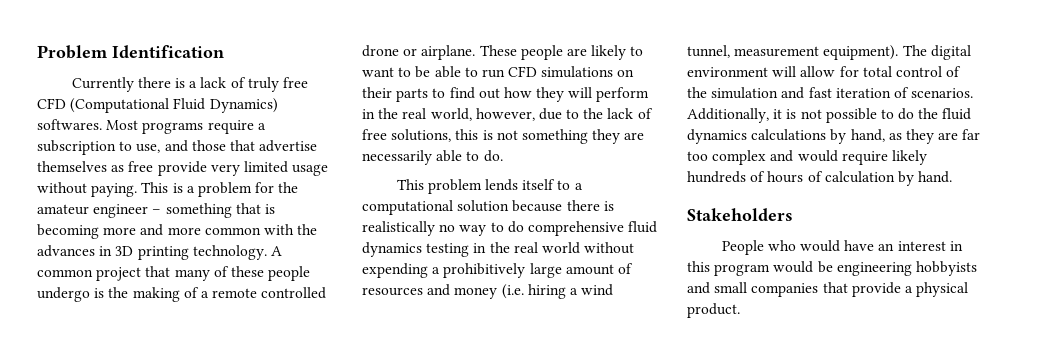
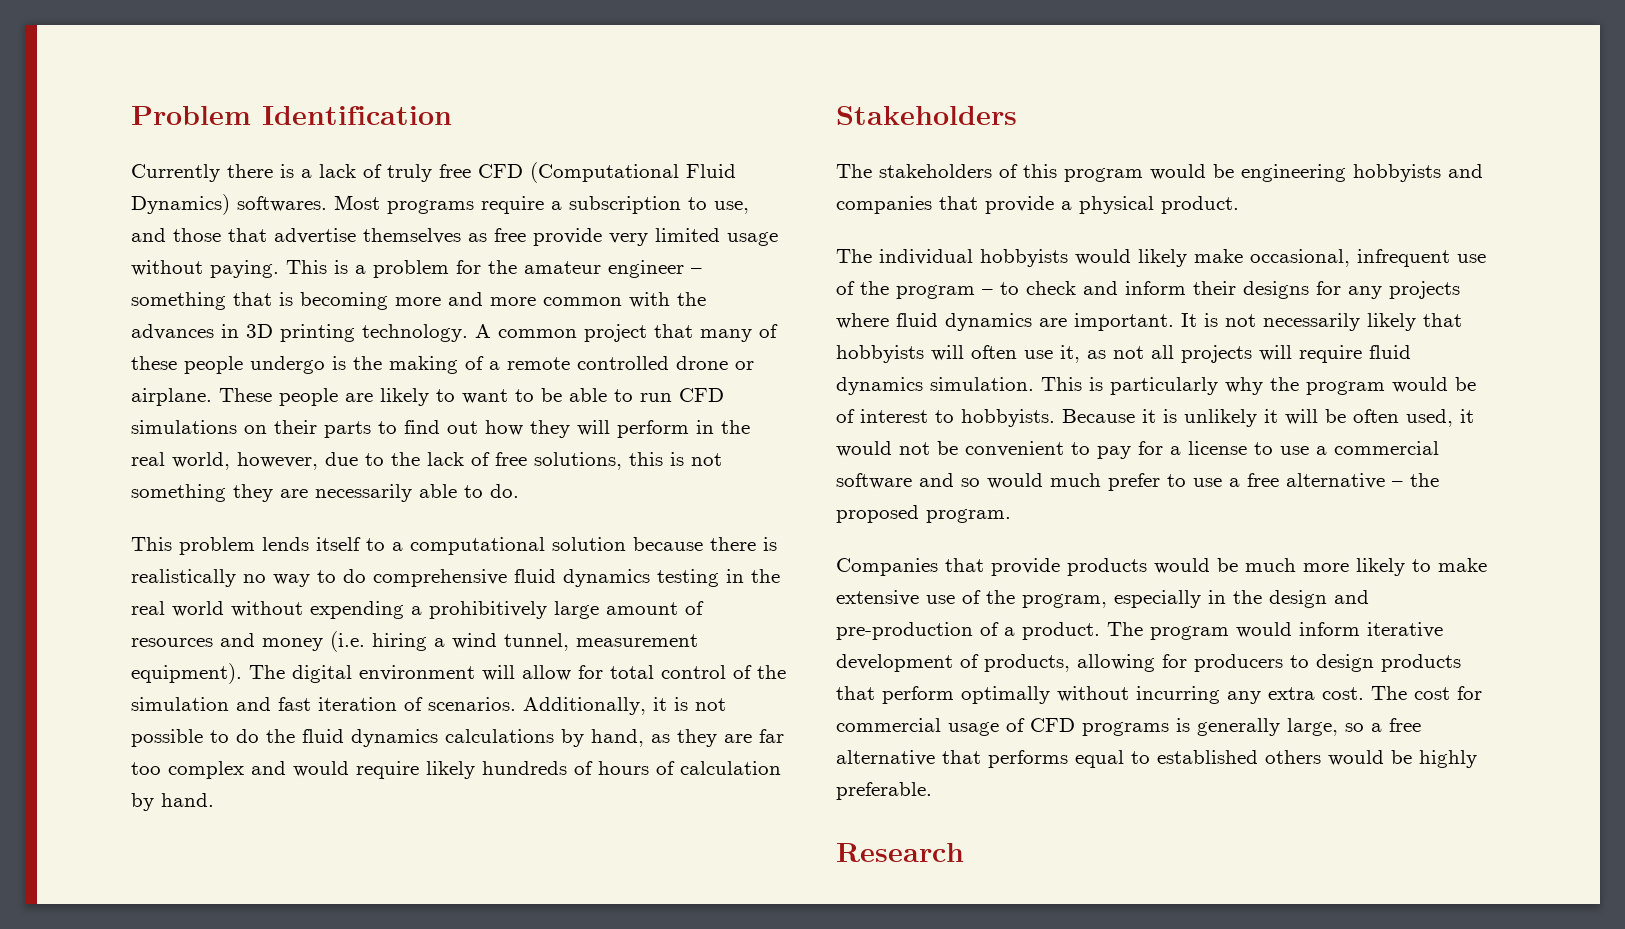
[721,240,963,255] People who would have an interest in -> [836,164,1018,178] The stakeholders of
[714,282,748,293] small -> (1483, 171) none
(740, 310) none -> [836,249,1486,267] [836,281,1460,299] [836,313,1462,331] [836,345,1411,363] [836,377,1476,395] [836,409,1474,427] [836,441,1439,459] [836,473,1439,491] [836,505,1011,523] [836,558,1487,576] [836,590,1369,608] [836,622,1443,640] [836,654,1461,672] [836,686,1482,704] [836,718,1421,736] [836,750,1477,768] [836,782,932,800] [836,843,964,862] // The individual hobbyists would likely make occasional, infrequent use of the program – to check and inform their designs for any projects where fluid dynamics are important. It is not necessarily likely that hobbyists will often use it, as not all projects will require fluid dynamics simulation. This is particularly why the program would be of interest to hobbyists. Because it is unlikely it will be often used, it would not be convenient to pay for a license to use a commercial software and so would much prefer to use a free alternative – the proposed program. // Companies that provide products would be much more likely to make extensive use of the program, especially in the design and pre-production of a product. The program would inform iterative development of products, allowing for producers to design products that perform optimally without incurring any extra cost. The cost for commercial usage of CFD programs is generally large, so a free alternative that performs equal to established others would be highly preferable. // Research

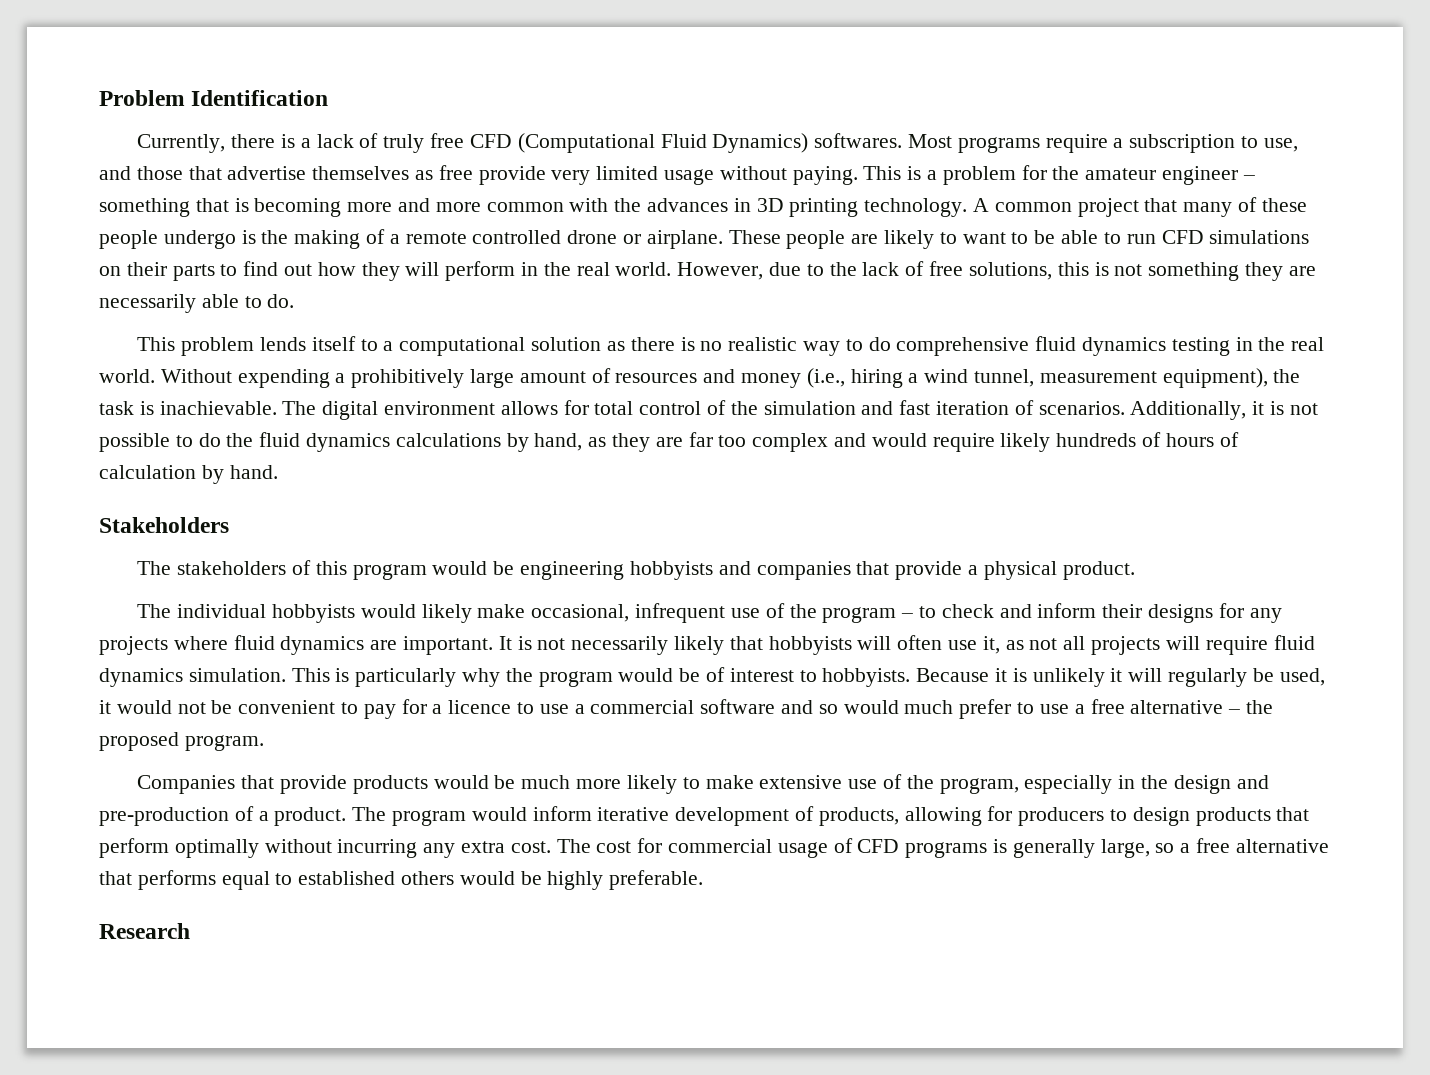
[131,164,220,182] Currently -> [137,134,226,153] Currently,
[172,452,318,470] world, however, -> [615,262,764,280] world. However,
[633,537,777,551] [131,569,266,587] because there is realistically no -> [606,337,798,351] as there is no realistic
[172,601,303,617] world without -> [99,369,232,383] world. Without
[330,631,365,652] (i.e. -> [806,368,845,388] (i.e.,
[131,663,242,684] equipment). -> [1162,368,1301,388] [99,401,277,415] equipment), the task is inachievable.
[482,665,571,681] will allow -> [500,401,558,415] allows
[1325,409,1399,423] be often -> [1168,668,1274,687] regularly be
[1188,441,1247,455] license -> [448,700,512,714] licence

